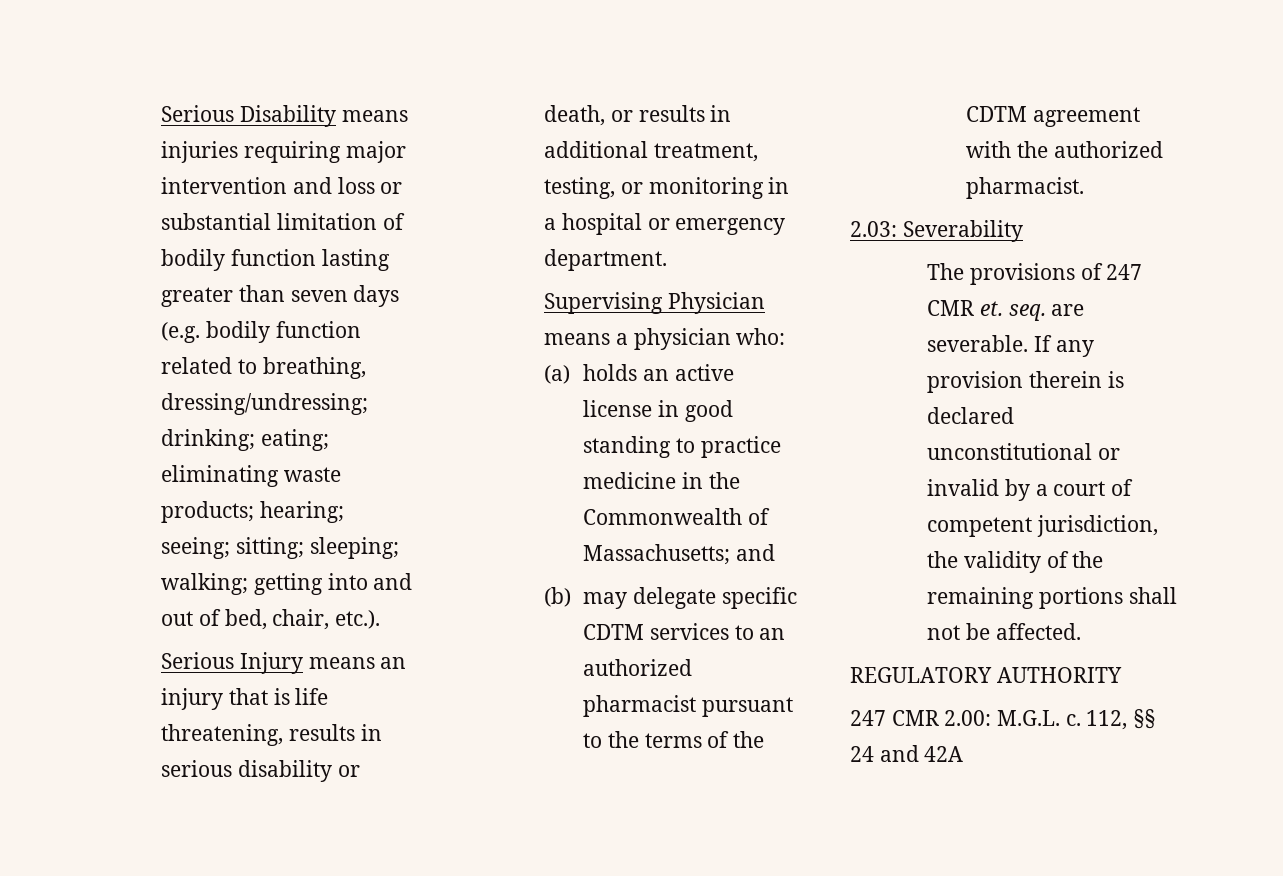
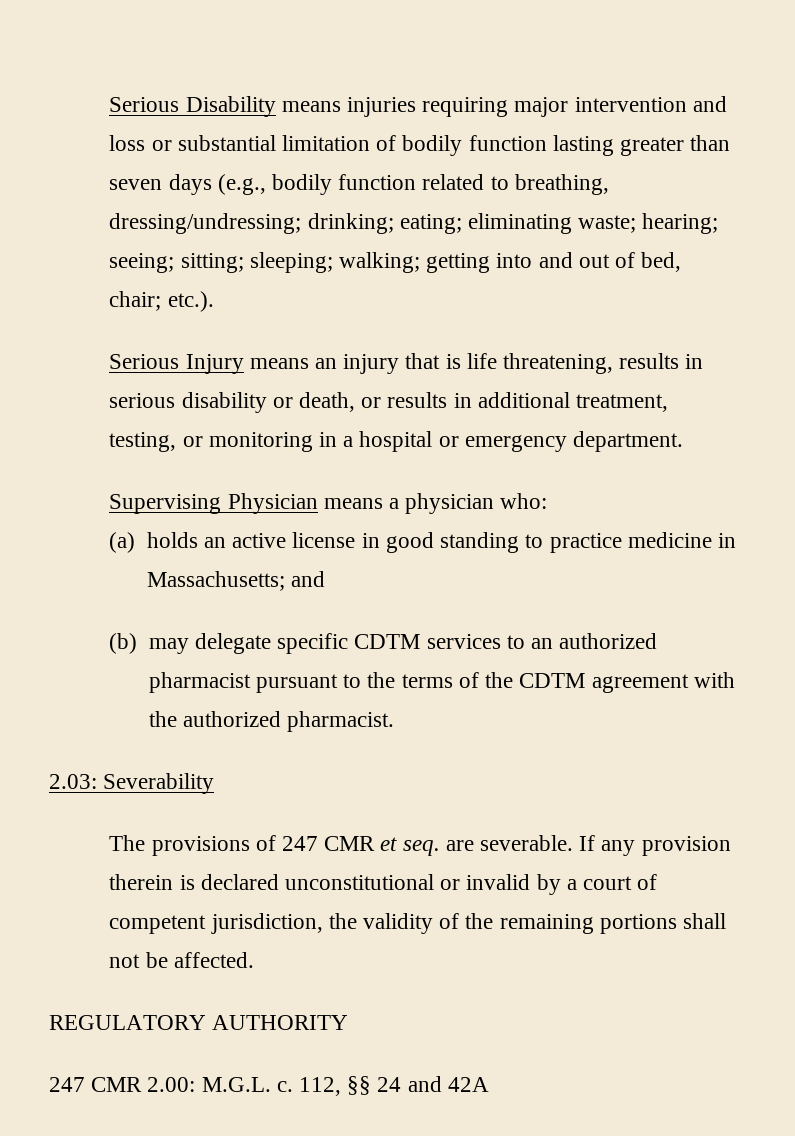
[161,322,201,343] (e.g. -> [217,174,266,195] (e.g.,
[284,467,342,482] [161,501,255,523] waste products; -> [578,215,637,233] waste;
[272,609,330,630] chair, -> [109,291,162,311] chair;
[708,472,740,489] [583,508,770,525] the Commonwealth of -> (736, 540) none
[980,301,1004,316] et. -> [380,837,398,851] et

